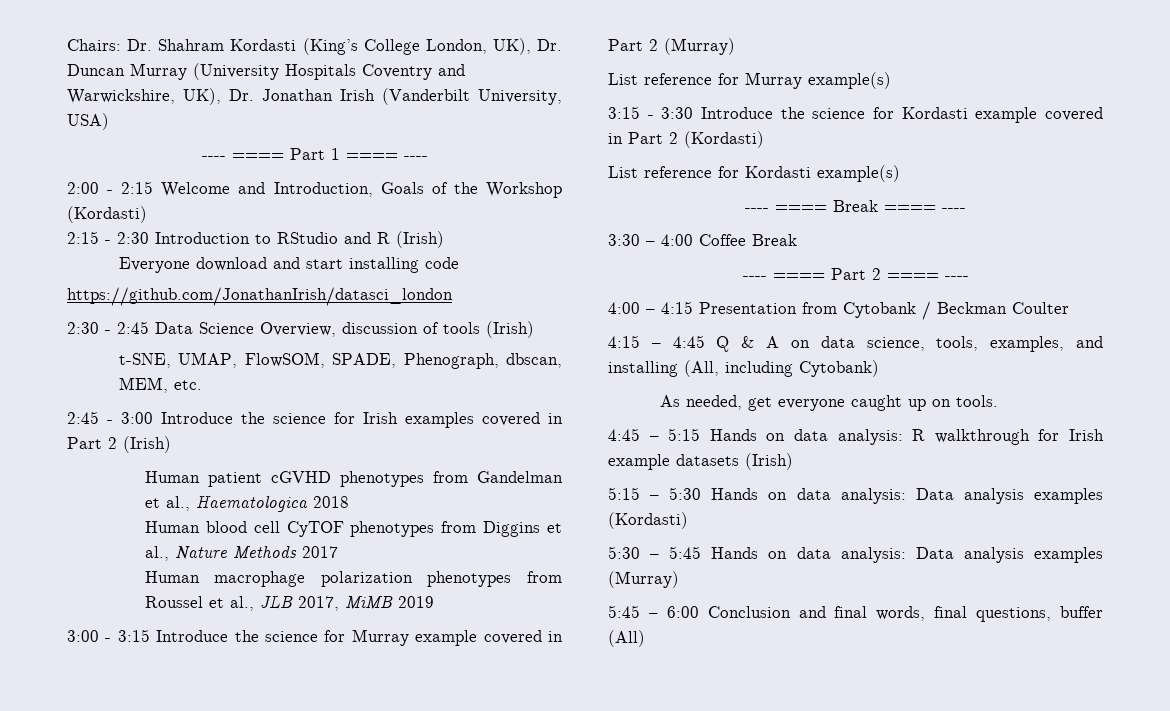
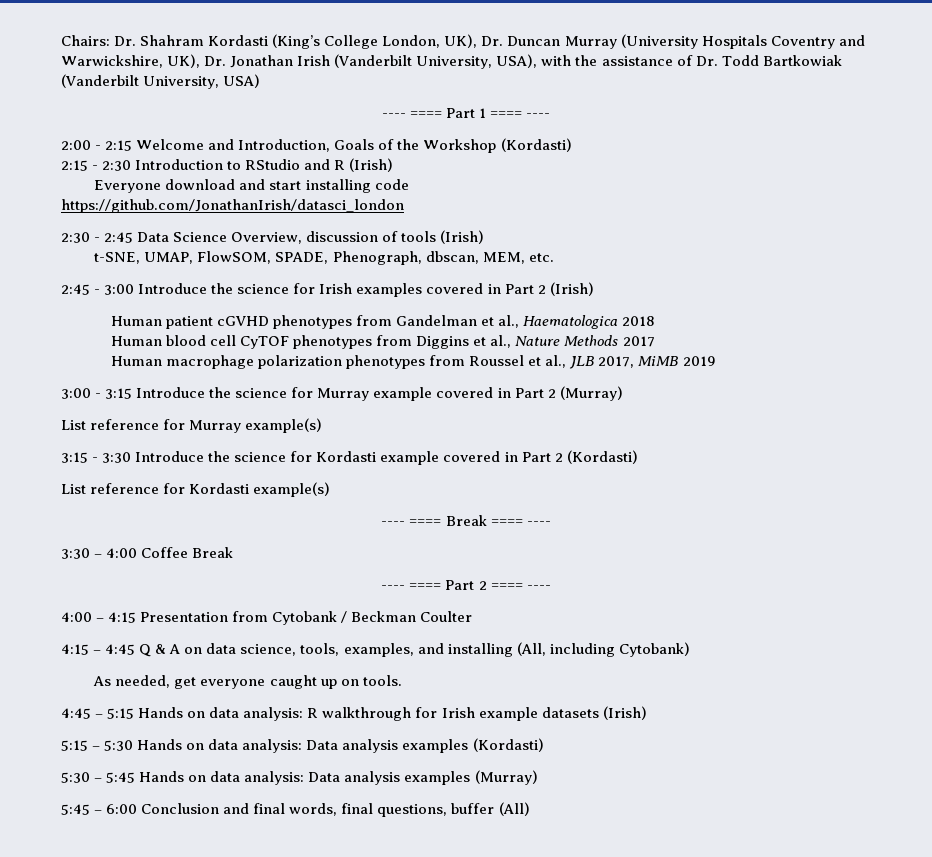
(562, 97) none -> [496,54,842,68] [61,74,220,89] USA), with the assistance of Dr. Todd Bartkowiak (Vanderbilt University,

